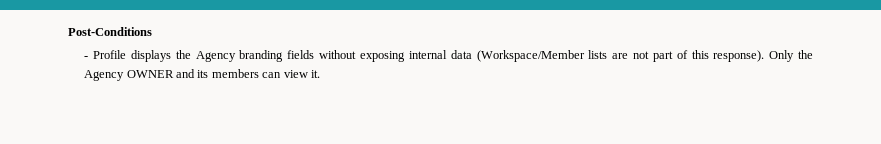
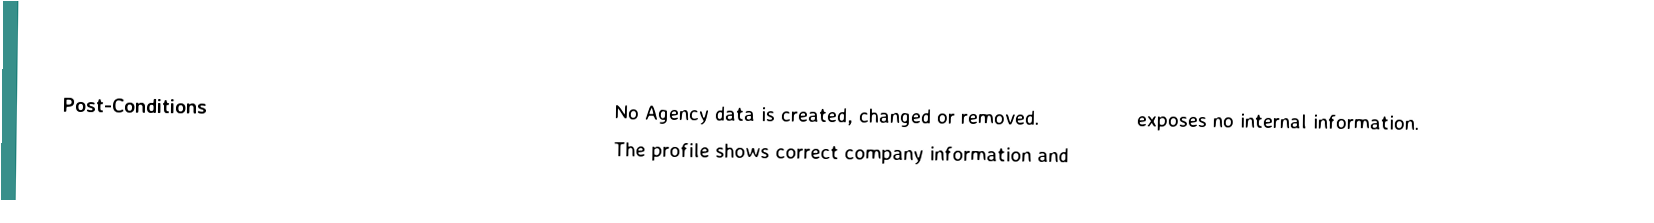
[84,50,814,62] [84,69,320,81] - Profile displays the Agency branding fields without exposing internal data (Workspace/Member lists are not part of this response). Only the Agency OWNER and its members can view it. -> [612,105,1040,128] [612,142,1069,165] [1135,113,1419,132] No Agency data is created, changed or removed. // The profile shows correct company information and exposes no internal information.

